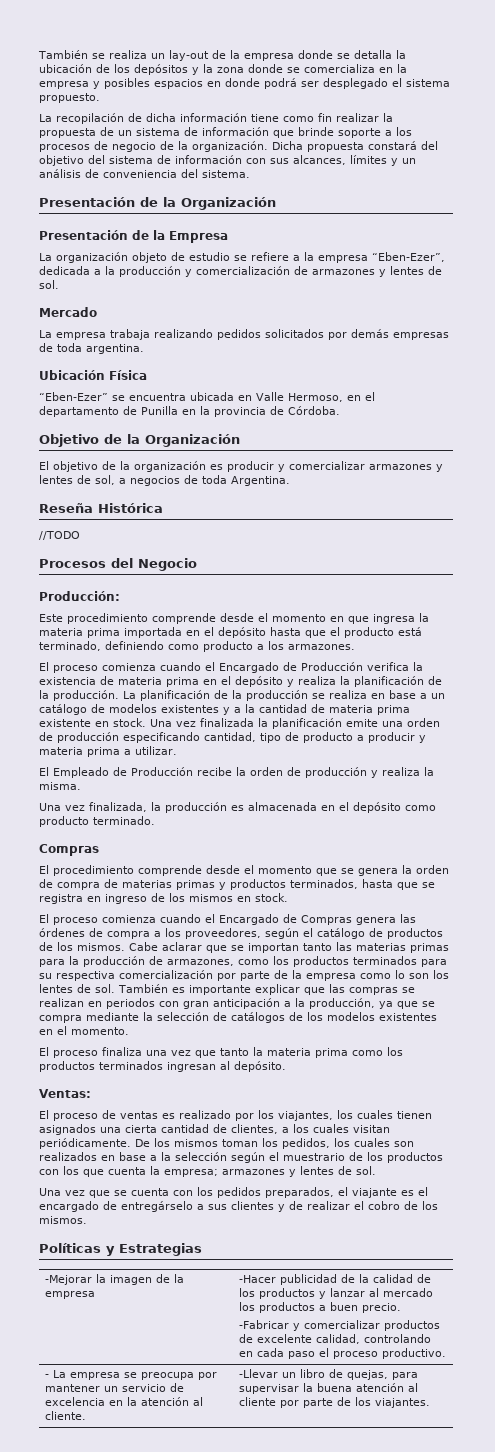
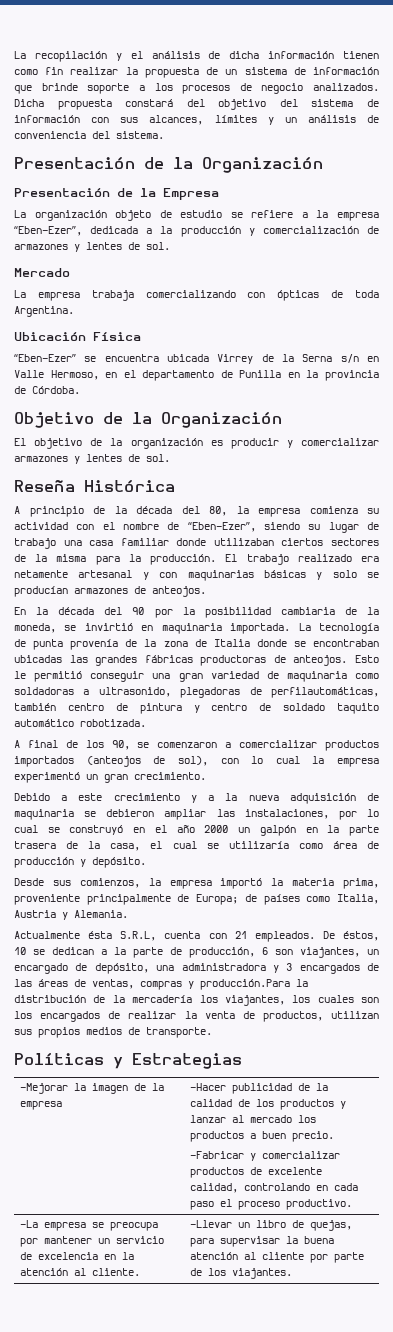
[38,50,406,61] [39,64,407,75] [39,78,450,89] [39,93,100,103] [39,113,124,124] También se realiza un lay-out de la empresa donde se detalla la ubicación de los depósitos y la zona donde se comercializa en la empresa y posibles espacios en donde podrá ser desplegado el sistema propuesto. // La recopilación -> [14,51,200,62] La recopilación y el análisis
[251,114,279,122] tiene -> [343,51,379,59] tienen
[160,141,268,152] de la organización. -> [313,83,379,91] analizados.
[154,329,449,340] [39,343,144,354] realizando pedidos solicitados por demás empresas de toda argentina. -> [145,290,379,301] [14,306,74,317] comercializando con ópticas de toda Argentina.
(234, 396) none -> [217,354,359,364] Virrey de la Serna s/n
[95,475,290,486] [39,503,163,513] [39,531,80,540] [39,558,197,571] [39,591,120,601] [39,613,429,624] [39,627,422,638] [39,641,355,652] [39,662,423,673] [39,676,442,687] [39,690,445,701] [39,704,410,715] [39,718,440,729] [39,732,426,743] [39,746,177,757] [39,767,434,778] [39,782,81,790] [39,802,436,813] [39,816,155,827] [39,844,99,856] [39,865,449,876] [39,879,435,890] [39,893,288,904] [39,914,416,925] [39,928,443,939] [39,942,449,953] [39,956,447,967] [39,970,449,981] [39,984,415,995] [39,998,435,1009] [39,1012,437,1023] [39,1026,129,1035] [39,1047,403,1058] [39,1061,286,1072] [39,1089,91,1098] [39,1110,432,1121] [39,1124,390,1135] [39,1138,414,1149] [39,1152,443,1163] [39,1166,376,1177] [39,1187,428,1198] [39,1201,438,1212] [39,1216,87,1224] sol, a negocios de toda Argentina. // Reseña Histórica // //TODO // Procesos del Negocio // Producción: // Este procedimiento comprende desde el momento en que ingresa la materia prima importada en el depósito hasta que el producto está terminado, definiendo como producto a los armazones. // El proceso comienza cuando el Encargado de Producción verifica la existencia de materia prima en el depósito y realiza la planificación de la producción. La planificación de la producción se realiza en base a un catálogo de modelos existentes y a la cantidad de materia prima existente en stock. Una vez finalizada la planificación emite una orden de producción especificando cantidad, tipo de producto a producir y materia prima a utilizar. // El Empleado de Producción recibe la orden de producción y realiza la misma. // Una vez finalizada, la producción es almacenada en el depósito como producto terminado. // Compras // El procedimiento comprende desde el momento que se genera la orden de compra de materias primas y productos terminados, hasta que se registra en ingreso de los mismos en stock. // El proceso comienza cuando el Encargado de Compras genera las órdenes de compra a los proveedores, según el catálogo de productos de los mismos. Cabe aclarar que se importan tanto las materias primas para la producción de armazones, como los productos terminados para su respectiva comercialización por parte de la empresa como lo son los lentes de sol. También es importante explicar que las compras se realizan en periodos con gran anticipación a la producción, ya que se compra mediante la selección de catálogos de los modelos existentes en el momento. // El proceso finaliza una vez que tanto la materia prima como los productos terminados ingresan al depósito. // Ventas: // El proceso de ventas es realizado por los viajantes, los cuales tienen asignados una cierta cantidad de clientes, a los cuales visitan periódicamente. De los mismos toman los pedidos, los cuales son realizados en base a la selección según el muestrario de los productos con los que cuenta la empresa; armazones y lentes de sol. // Una vez que se cuenta con los pedidos preparados, el viajante es el encargado de entregárselo a sus clientes y de realizar el cobro de los mismos. -> [146,454,170,462] [14,480,175,492] [14,506,379,517] [14,522,379,533] [14,538,379,549] [14,554,379,565] [14,570,379,581] [14,586,206,597] [14,607,379,618] [14,623,379,634] [14,639,379,650] [14,655,379,666] [14,671,379,682] [14,687,379,698] [14,703,379,714] [14,719,146,727] [14,740,379,751] [14,756,379,767] [14,772,206,783] [14,793,379,804] [14,809,379,820] [14,825,379,836] [14,841,379,851] [14,857,146,868] [14,878,379,889] [14,894,380,905] [14,910,128,920] [14,931,379,942] [14,947,379,958] [14,963,379,974] [14,979,308,990] [14,995,379,1006] [14,1011,379,1022] [14,1027,212,1038] sol. // Reseña Histórica // A principio de la década del 80, la empresa comienza su actividad con el nombre de “Eben-Ezer”, siendo su lugar de trabajo una casa familiar donde utilizaban ciertos sectores de la misma para la producción. El trabajo realizado era netamente artesanal y con maquinarias básicas y solo se producían armazones de anteojos. // En la década del 90 por la posibilidad cambiaria de la moneda, se invirtió en maquinaria importada. La tecnología de punta provenía de la zona de Italia donde se encontraban ubicadas las grandes fábricas productoras de anteojos. Esto le permitió conseguir una gran variedad de maquinaria como soldadoras a ultrasonido, plegadoras de perfilautomáticas, también centro de pintura y centro de soldado taquito automático robotizada. // A final de los 90, se comenzaron a comercializar productos importados (anteojos de sol), con lo cual la empresa experimentó un gran crecimiento. // Debido a este crecimiento y a la nueva adquisición de maquinaria se debieron ampliar las instalaciones, por lo cual se construyó en el año 2000 un galpón en la parte trasera de la casa, el cual se utilizaría como área de producción y depósito. // Desde sus comienzos, la empresa importó la materia prima, proveniente principalmente de Europa; de países como Italia, Austria y Alemania. // Actualmente ésta S.R.L, cuenta con 21 empleados. De éstos, 10 se dedican a la parte de producción, 6 son viajantes, un encargado de depósito, una administradora y 3 encargados de las áreas de ventas, compras y producción.Para la distribución de la mercadería los viajantes, los cuales son los encargados de realizar la venta de productos, utilizan sus propios medios de transporte.
[44,1370,66,1378] - La -> [19,1220,38,1228] -La

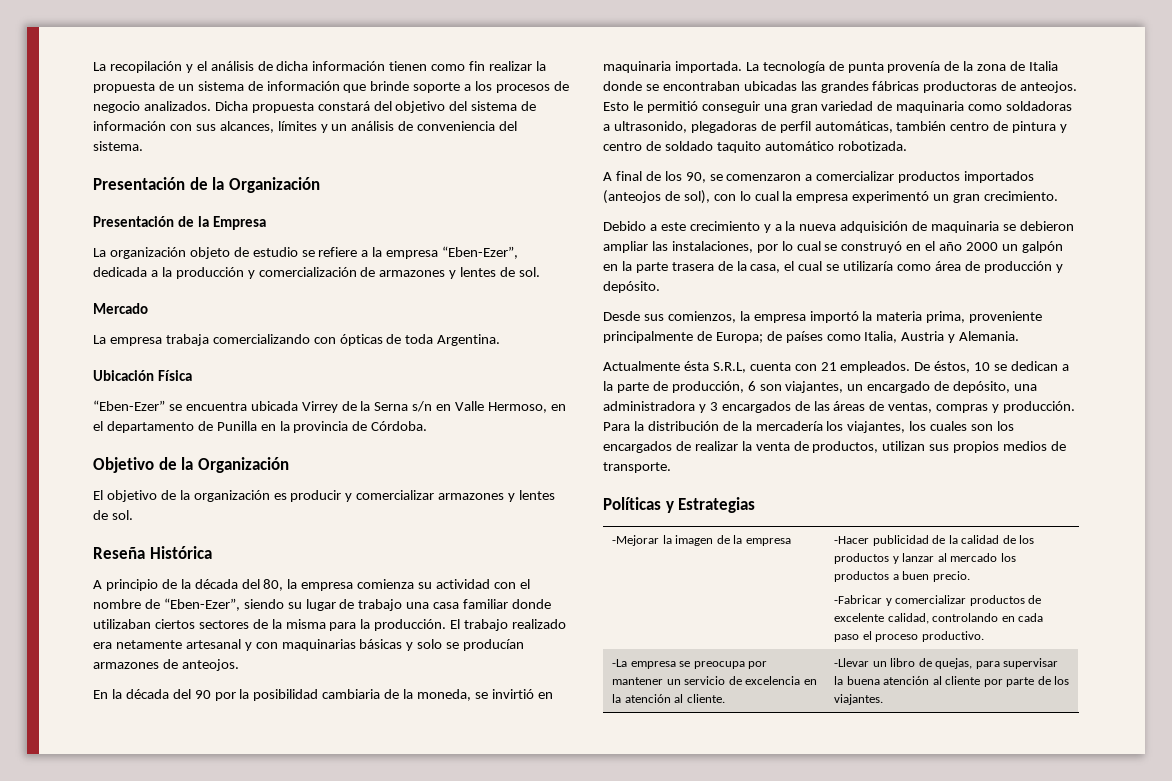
[271,687,379,698] perfilautomáticas, -> [779,121,893,133] perfil automáticas,
[200,979,290,990] producción.Para -> [1003,401,1076,413] [603,422,630,431] producción. Para

